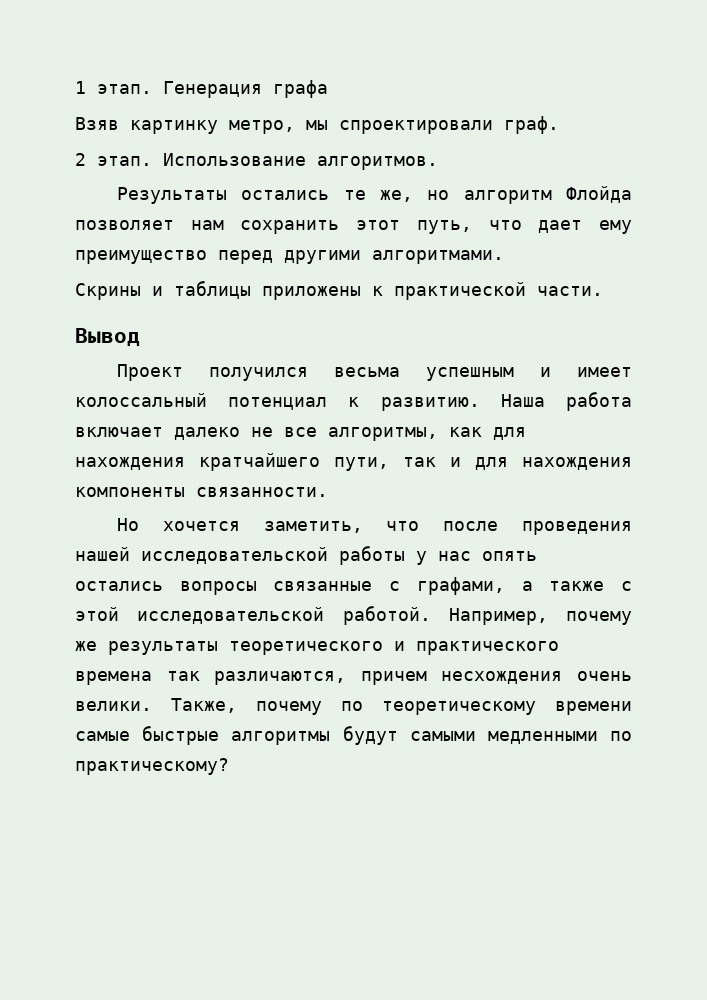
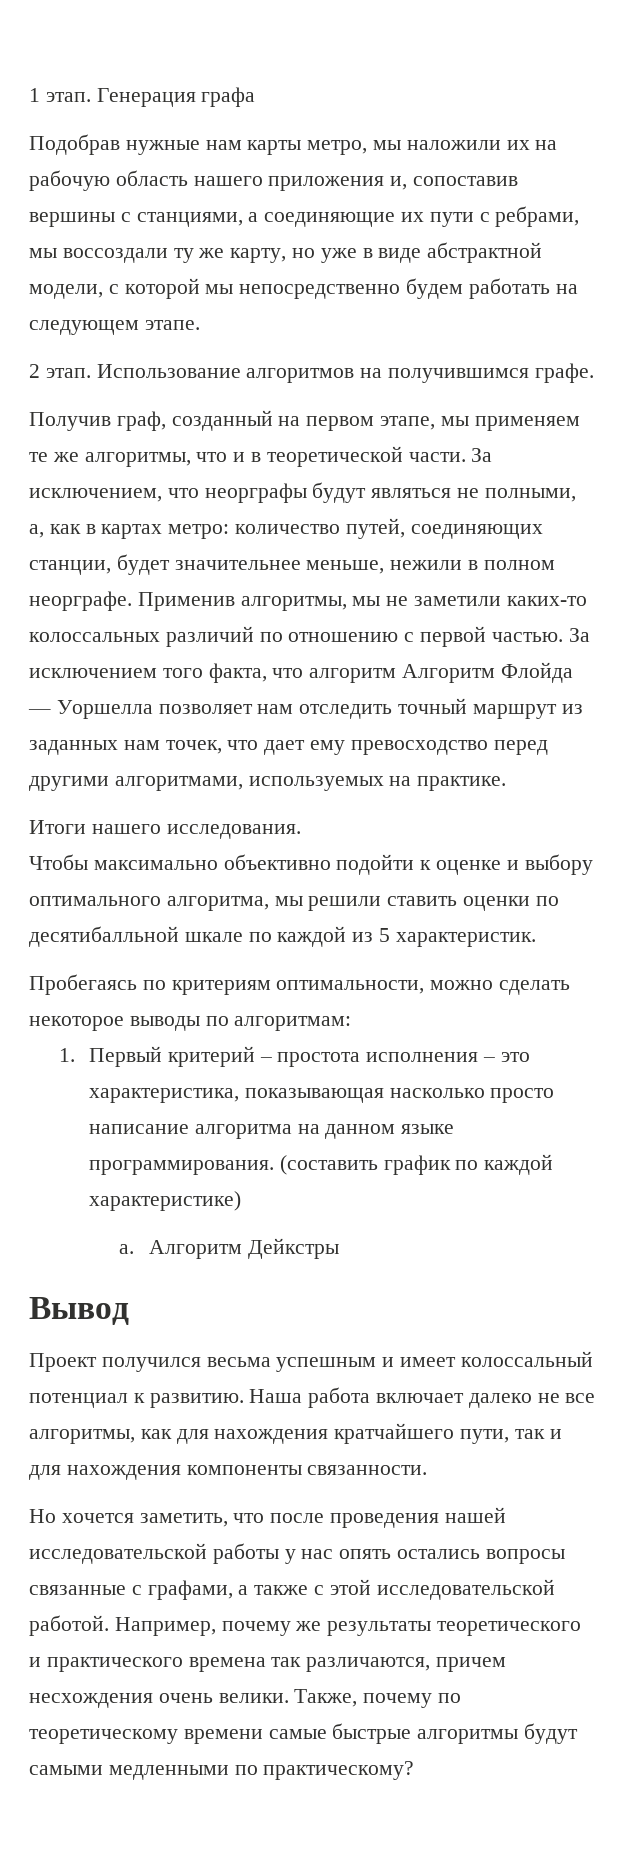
[75,116,559,134] [75,153,438,170] [116,186,632,204] [75,220,472,234] Взяв картинку метро, мы спроектировали граф. // 2 этап. Использование алгоритмов. // Результаты остались те же, но алгоритм Флойда позволяет нам сохранить этот путь, -> [29,134,558,155] [29,170,519,191] [29,206,580,227] [29,242,543,263] [29,278,578,299] [29,320,200,335] [29,363,594,383] [29,410,580,431] [29,446,493,467] [29,482,576,503] [29,518,543,539] [29,554,555,575] [29,591,587,611] [29,626,590,647] [29,662,573,683] [28,698,583,719] [29,740,222,755] Подобрав нужные нам карты метро, мы наложили их на рабочую область нашего приложения и, сопоставив вершины с станциями, а соединяющие их пути с ребрами, мы воссоздали ту же карту, но уже в виде абстрактной модели, с которой мы непосредственно будем работать на следующем этапе. // 2 этап. Использование алгоритмов на получившимся графе. // Получив граф, созданный на первом этапе, мы применяем те же алгоритмы, что и в теоретической части. За исключением, что неорграфы будут являться не полными, а, как в картах метро: количество путей, соединяющих станции, будет значительнее меньше, нежили в полном неорграфе. Применив алгоритмы, мы не заметили каких-то колоссальных различий по отношению с первой частью. За исключением того факта, что алгоритм Алгоритм Флойда — Уоршелла позволяет нам отследить точный маршрут из заданных нам точек,
[75,250,207,264] преимущество -> [350,740,488,755] превосходство
[372,250,504,264] [75,281,603,300] алгоритмами. // Скрины и таблицы приложены к практической части. -> [114,776,507,791] [29,820,301,839] [29,854,593,875] [29,896,559,911] [29,926,536,947] [29,974,571,995] [29,1016,352,1031] [58,1046,530,1067] [88,1088,555,1103] [88,1124,455,1139] [88,1154,554,1175] [88,1191,241,1211] [118,1238,339,1259] алгоритмами, используемых на практике. // Итоги нашего исследования. // Чтобы максимально объективно подойти к оценке и выбору оптимального алгоритма, мы решили ставить оценки по десятибалльной шкале по каждой из 5 характеристик. // Пробегаясь по критериям оптимальности, можно сделать некоторое выводы по алгоритмам: // 1. Первый критерий – простота исполнения – это характеристика, показывающая насколько просто написание алгоритма на данном языке программирования. (составить график по каждой характеристике) // a. Алгоритм Дейкстры

